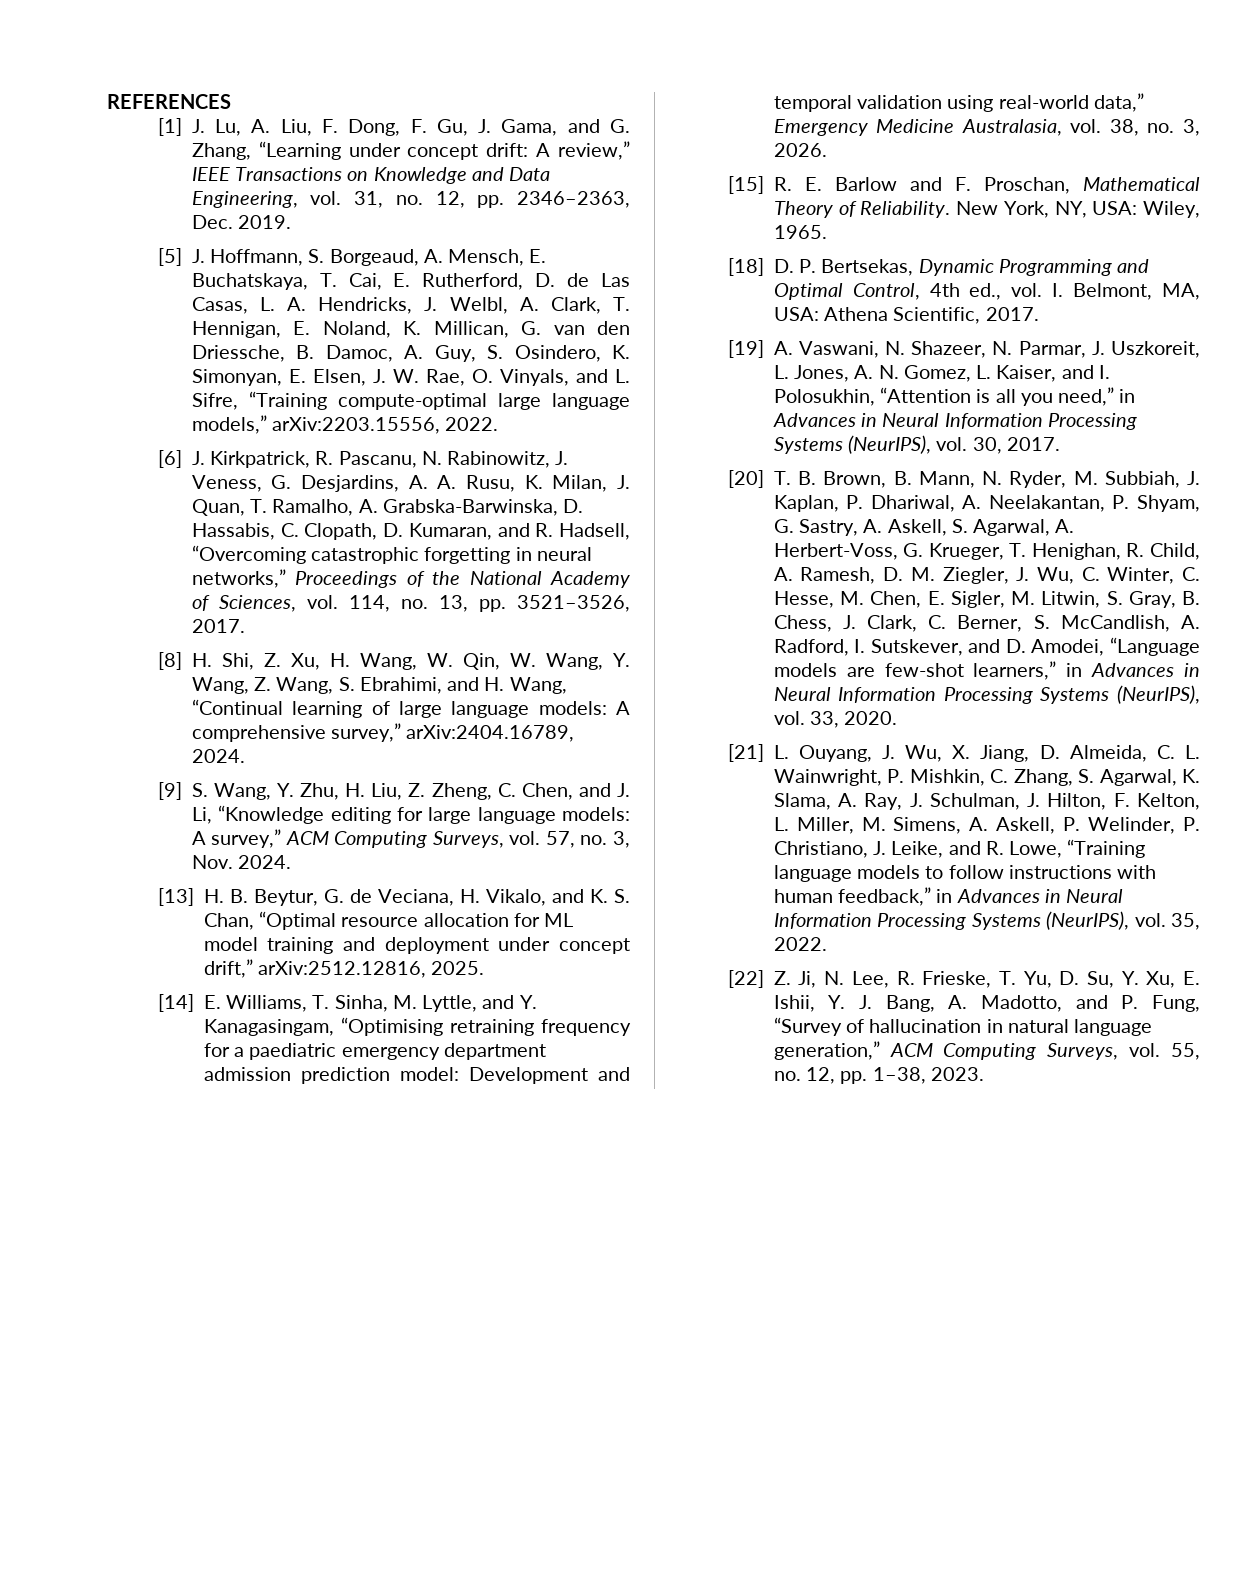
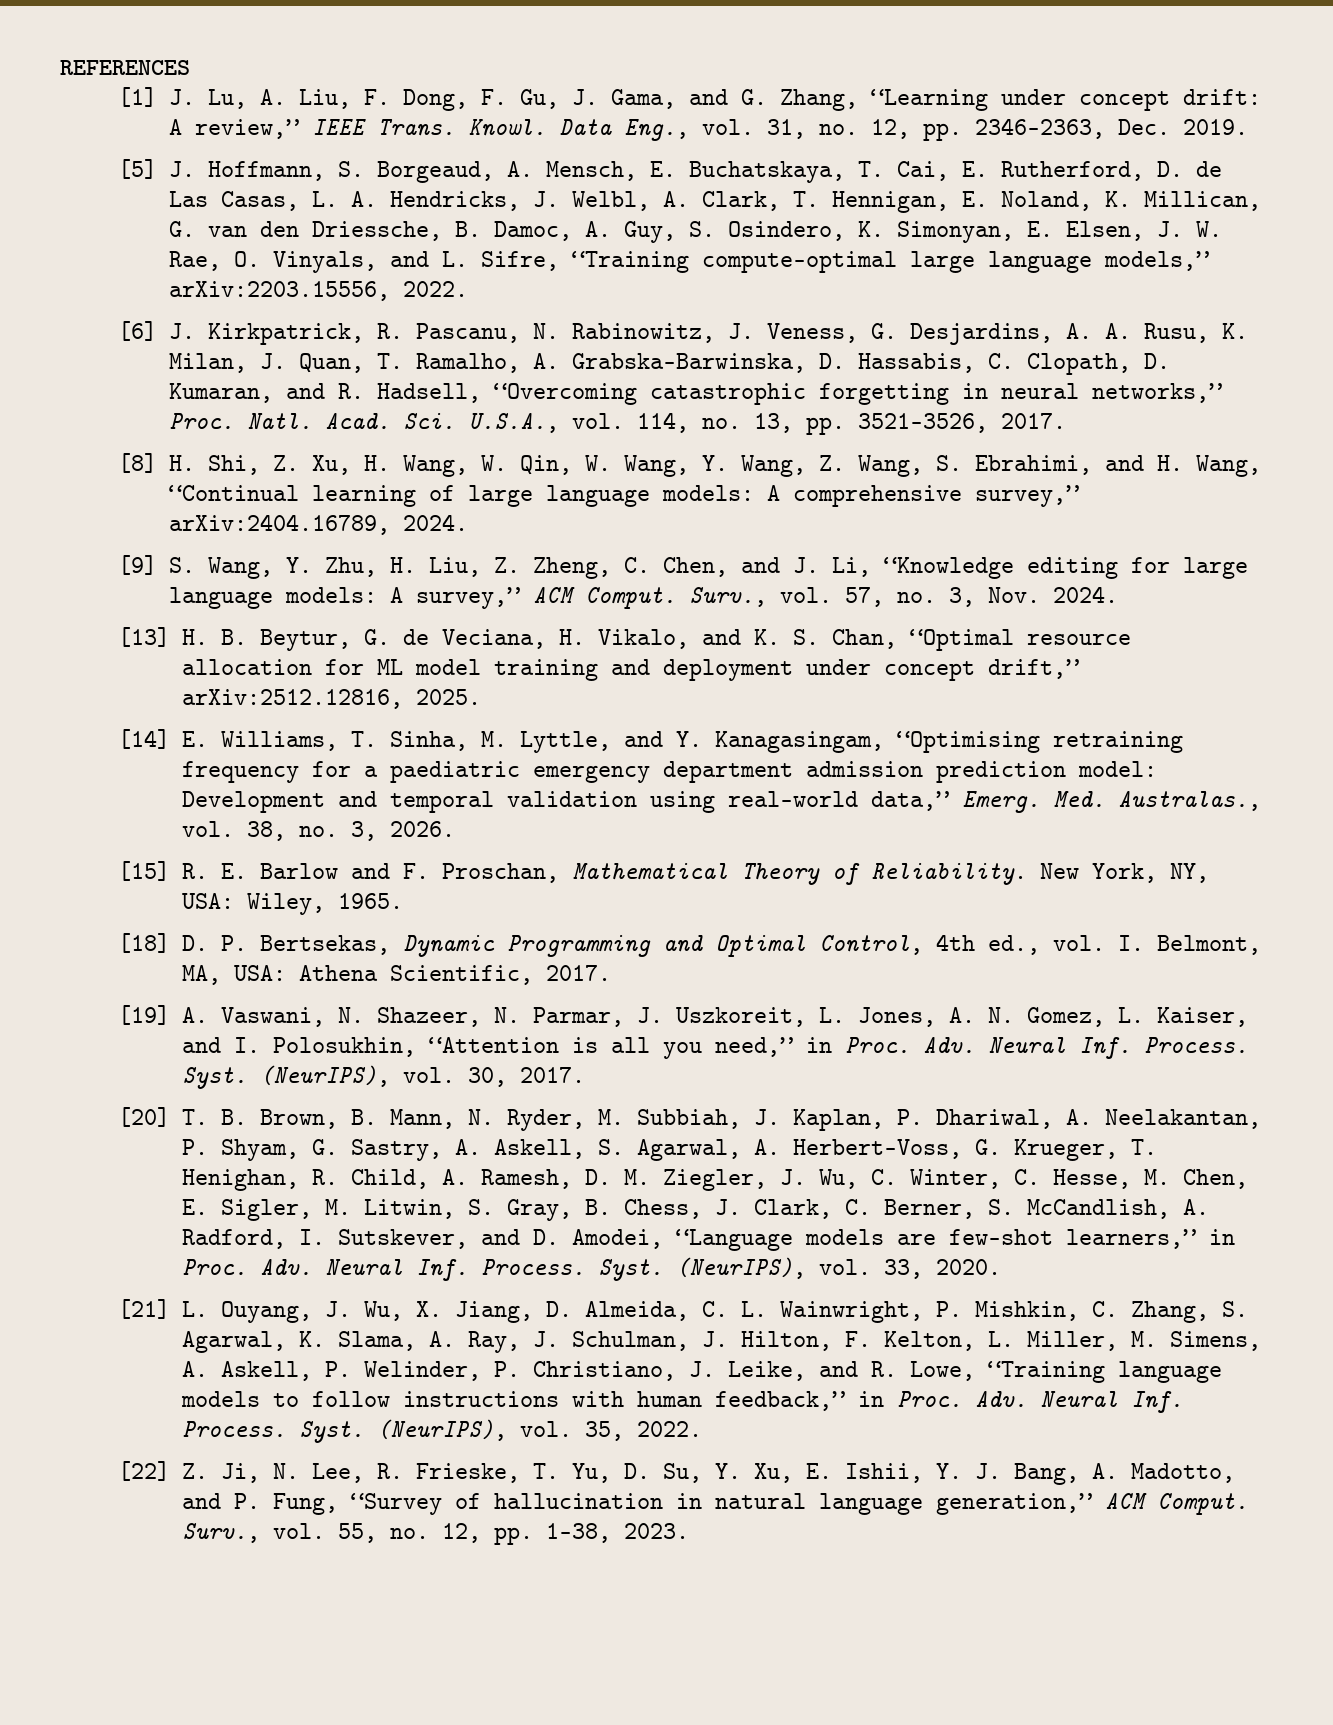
[235,167,551,184] [191,191,298,208] Transactions on Knowledge and Data Engineering, -> [377,119,690,141] Trans. Knowl. Data Eng.,
[295,571,630,588] [191,595,296,612] Proceedings of the National Academy of Sciences, -> [169,413,560,433] Proc. Natl. Acad. Sci. U.S.A.,
[334,831,504,848] Computing Surveys, -> [585,587,768,609] Comput. Surv.,
[773,119,1062,136] Emergency Medicine Australasia, -> [962,791,1262,813] Emerg. Med. Australas.,
[772,413,1137,430] [773,437,843,454] Advances in Neural Information Processing Systems -> [845,1037,1249,1059] [182,1067,248,1089] Proc. Adv. Neural Inf. Process. Syst.
[1091,663,1200,677] [773,687,1110,704] Advances in Neural Information Processing Systems -> [182,1259,664,1281] Proc. Adv. Neural Inf. Process. Syst.
[956,889,1124,903] [773,913,1041,930] Advances in Neural Information Processing Systems -> [897,1391,1184,1413] [182,1421,365,1443] Proc. Adv. Neural Inf. Process. Syst.
[943,1043,1119,1060] Computing Surveys, -> [1157,1493,1249,1515] [182,1523,261,1543] Comput. Surv.,

